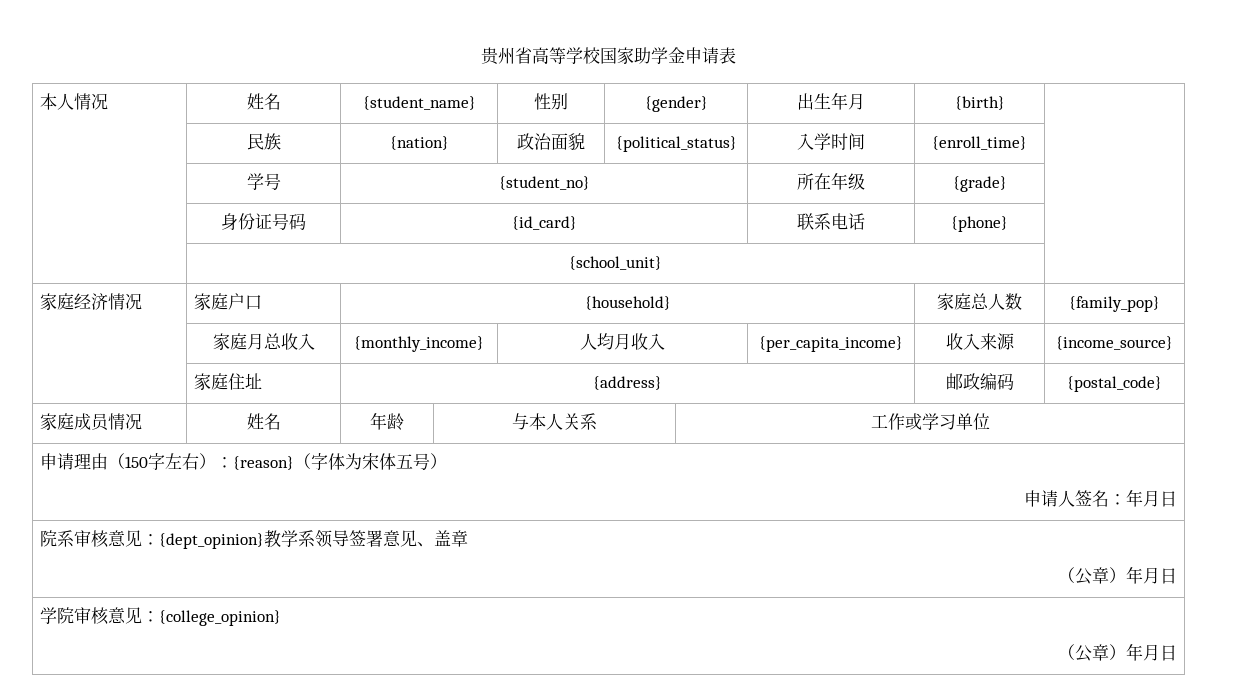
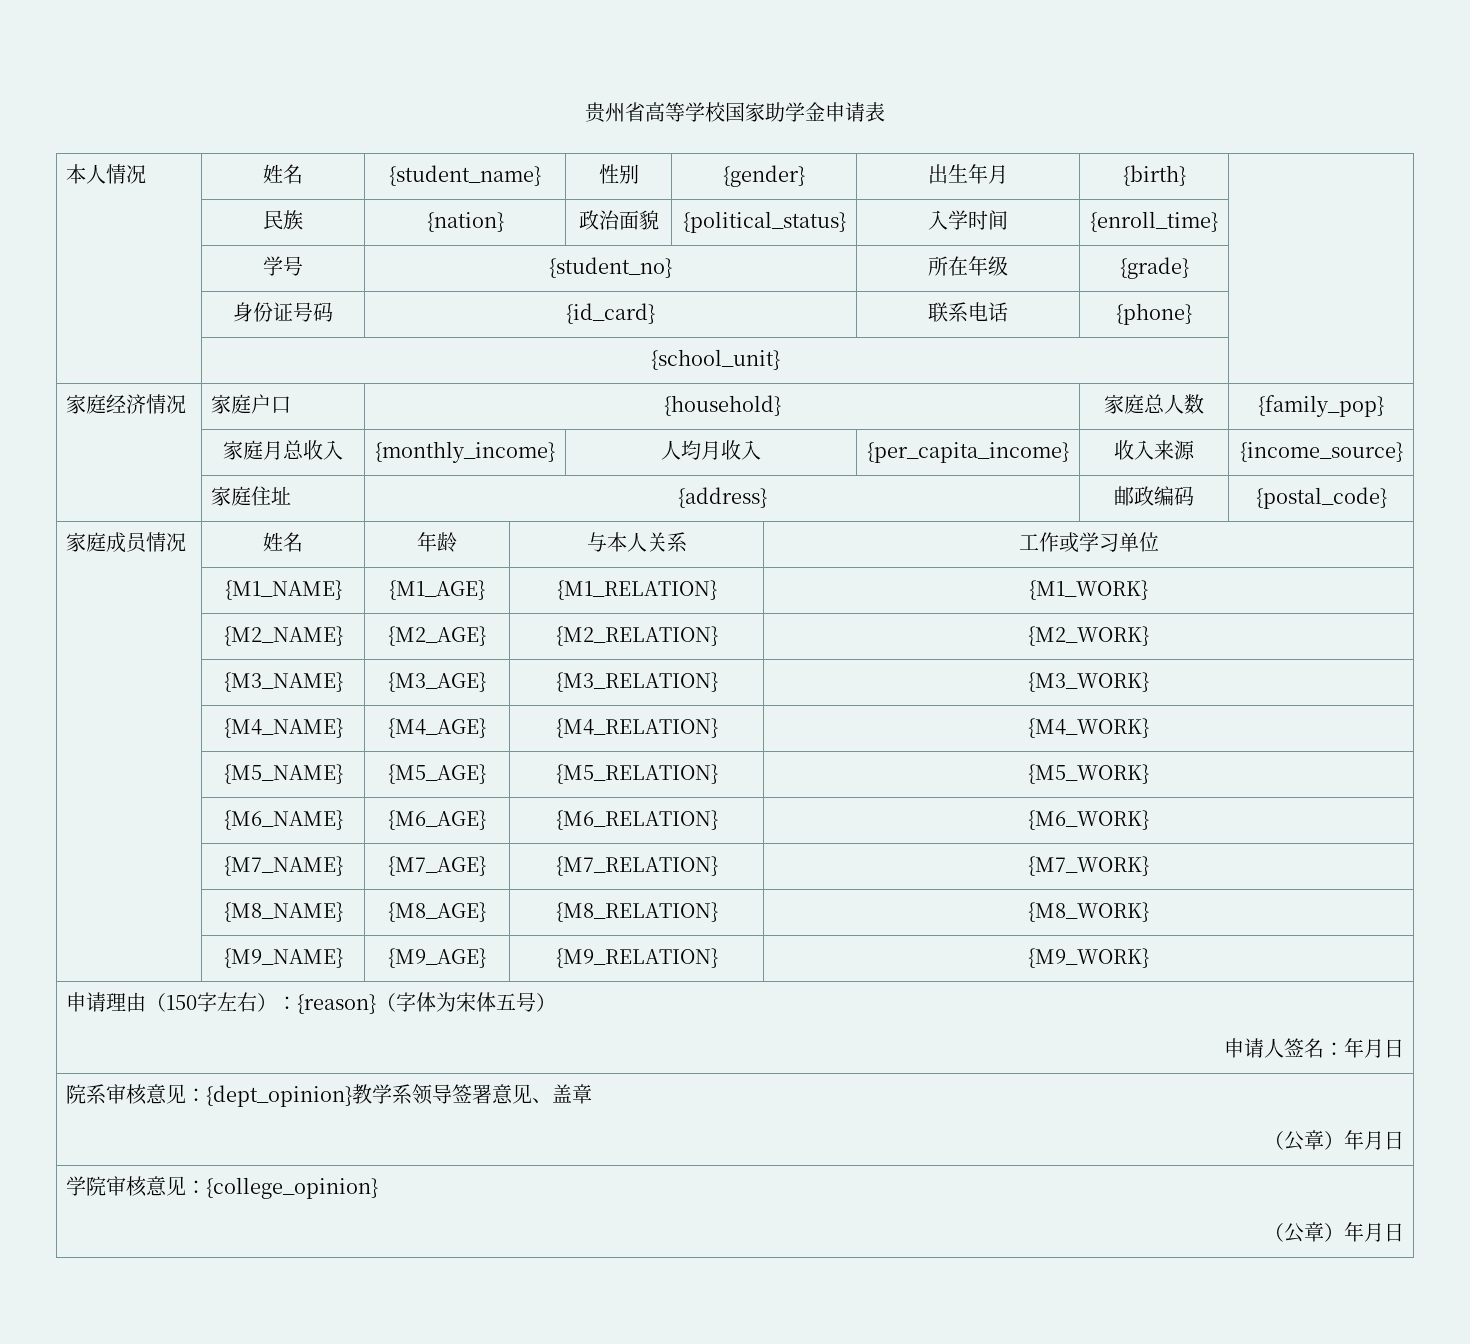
(990, 421) none -> [224,580,342,600] [389,580,485,600] [556,580,717,600] [1029,580,1148,600] [223,626,343,646] [388,626,486,646] [555,626,718,646] [1028,626,1149,646] [223,672,343,692] [388,672,486,692] [555,672,718,692] [1028,672,1149,692] [223,718,343,738] [388,718,486,738] [555,718,718,738] [1028,718,1149,738] [223,764,343,784] [388,764,486,784] [555,764,718,784] [1028,764,1149,784] [223,810,343,830] [388,810,486,830] [555,810,718,830] [1028,810,1149,830] [223,856,343,876] [388,856,486,876] [555,856,718,876] [1028,856,1149,876] [223,902,343,922] [388,902,486,922] [555,902,718,922] [1028,902,1149,922] [223,948,343,968] [388,948,486,968] [555,948,718,968] [1028,948,1149,968] // | {M1_NAME} | {M1_AGE} | {M1_RELATION} | {M1_WORK} // | {M2_NAME} | {M2_AGE} | {M2_RELATION} | {M2_WORK} // | {M3_NAME} | {M3_AGE} | {M3_RELATION} | {M3_WORK} // | {M4_NAME} | {M4_AGE} | {M4_RELATION} | {M4_WORK} // | {M5_NAME} | {M5_AGE} | {M5_RELATION} | {M5_WORK} // | {M6_NAME} | {M6_AGE} | {M6_RELATION} | {M6_WORK} // | {M7_NAME} | {M7_AGE} | {M7_RELATION} | {M7_WORK} // | {M8_NAME} | {M8_AGE} | {M8_RELATION} | {M8_WORK} // | {M9_NAME} | {M9_AGE} | {M9_RELATION} | {M9_WORK}

